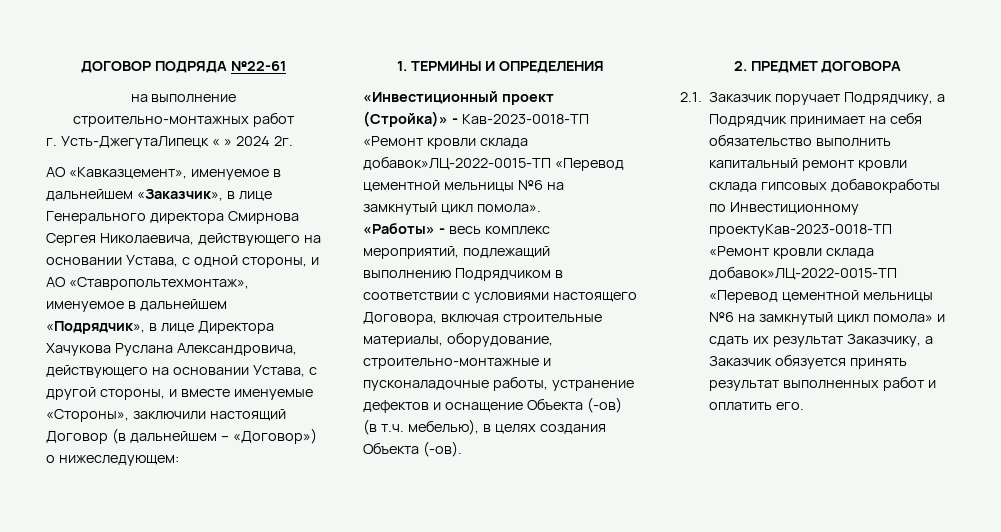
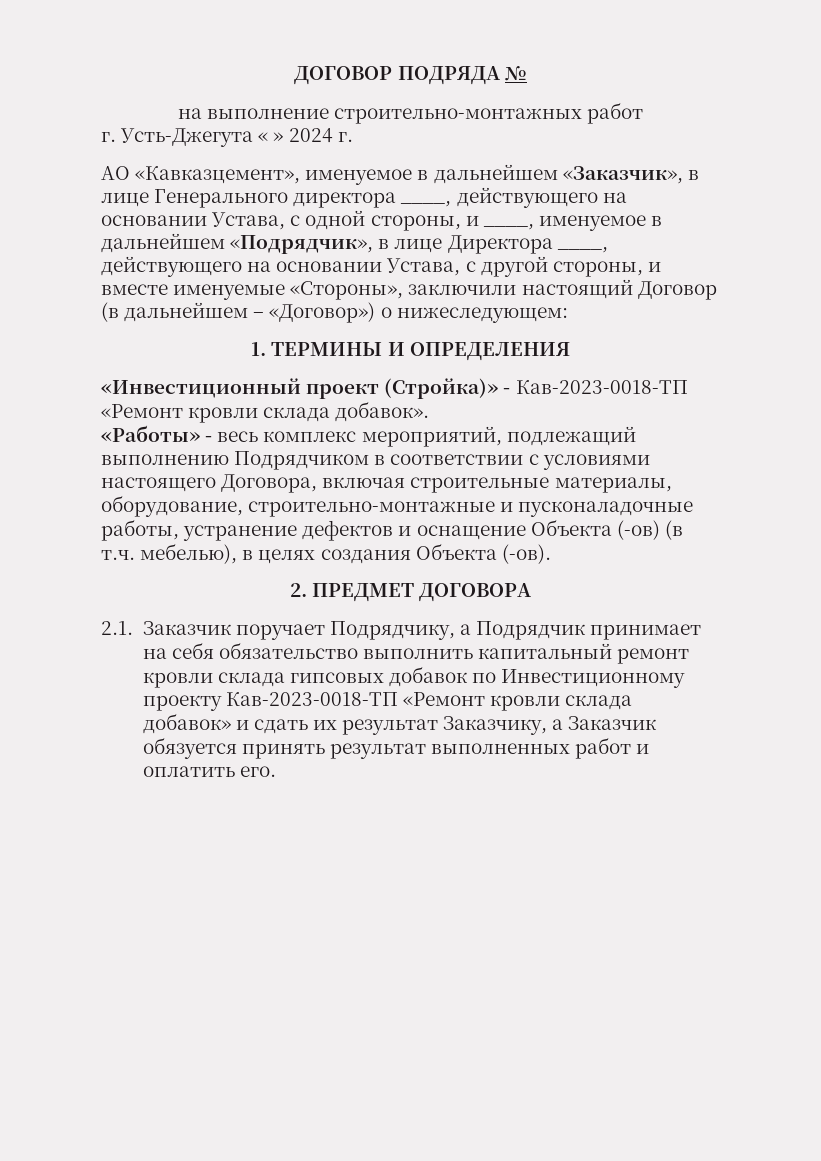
[230,61,286,71] №22-61 -> [504,66,527,81] №
[60,136,209,149] Усть-ДжегутаЛипецк -> [120,128,254,147] Усть-Джегута
[273,136,293,146] 2г. -> [337,132,353,142] г.
[227,211,299,224] [46,233,194,246] Смирнова Сергея Николаевича, -> [400,201,452,207] ____,
[46,277,249,290] АО «Ставропольтехмонтаж», -> [482,224,534,230] ____,
[46,343,297,356] Хачукова Руслана Александровича, -> [556,247,608,253] ____,
[363,156,624,171] [363,180,564,192] [363,202,541,215] добавок»ЛЦ-2022-0015-ТП «Перевод цементной мельницы №6 на замкнутый цикл помола». -> [335,401,430,422] добавок».
[831,178,941,193] добавокработы -> [388,666,468,687] добавок
[709,224,893,237] [709,246,875,259] [709,266,898,280] [709,290,934,303] [709,312,933,325] проектуКав-2023-0018-ТП «Ремонт кровли склада добавок»ЛЦ-2022-0015-ТП «Перевод цементной мельницы №6 на замкнутый цикл помола» -> [142,692,633,711] [142,713,231,734] проекту Кав-2023-0018-ТП «Ремонт кровли склада добавок»

